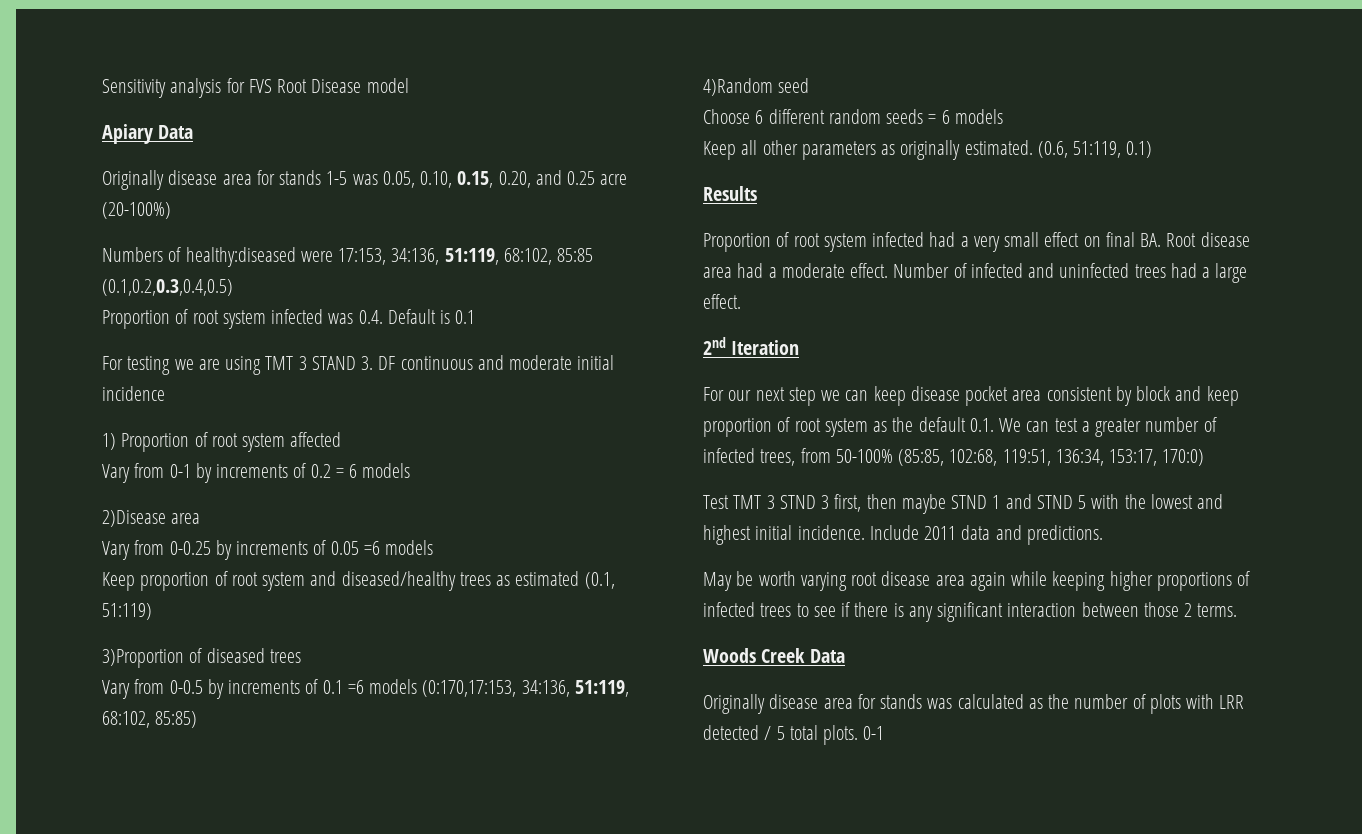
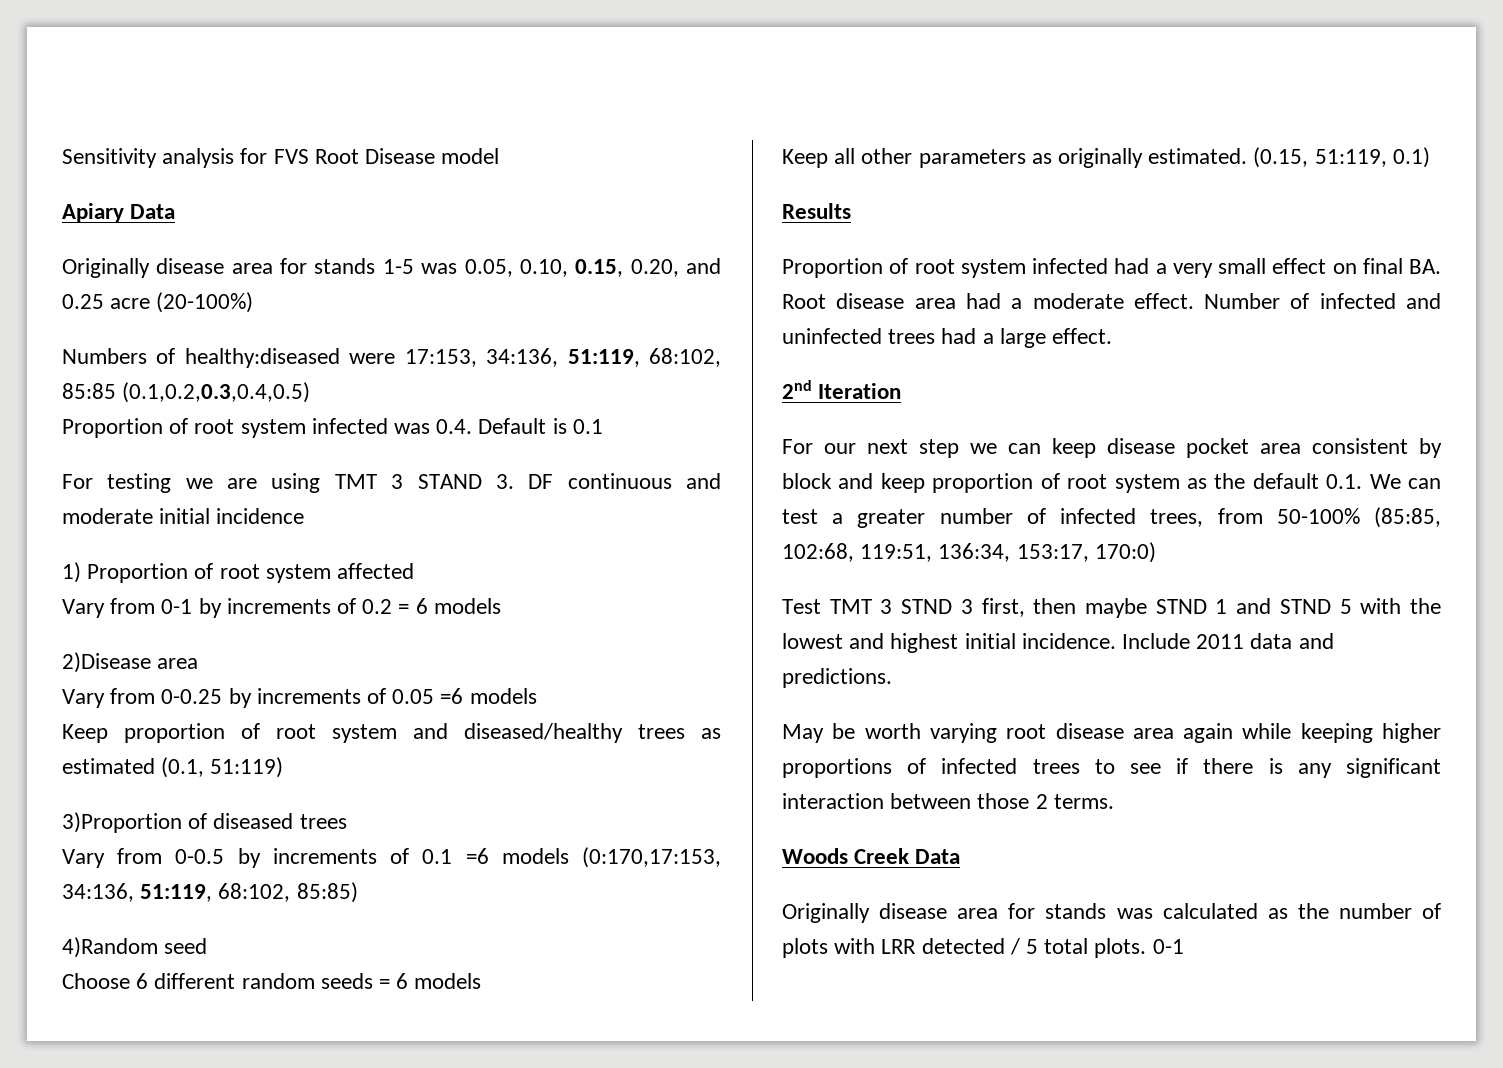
[1037,141,1068,158] (0.6, -> [1253,147,1309,168] (0.15,

